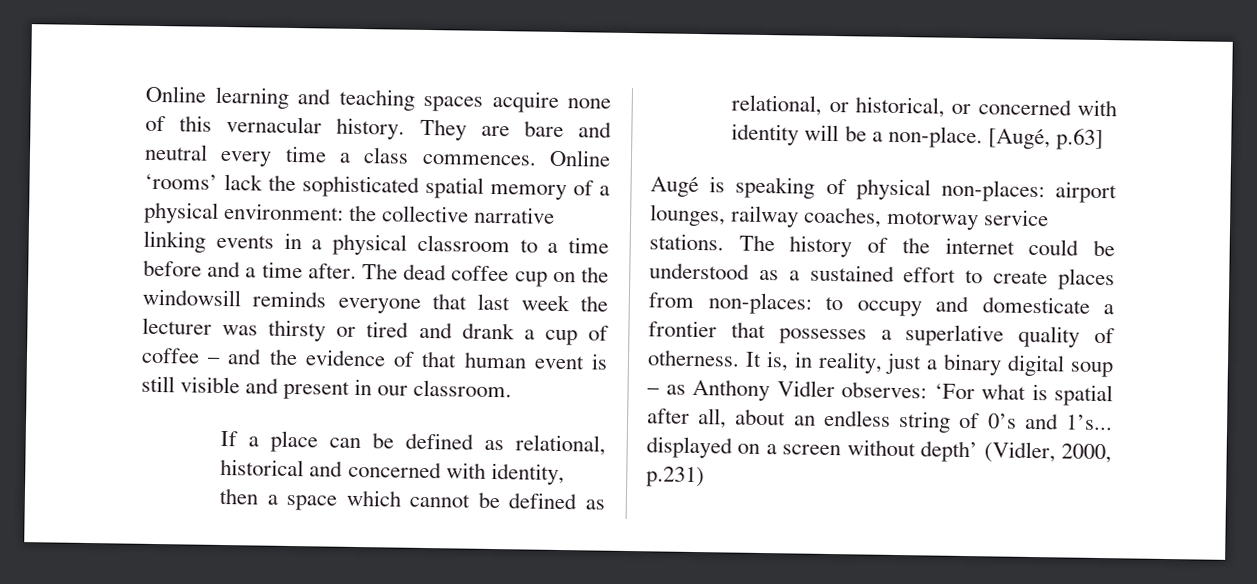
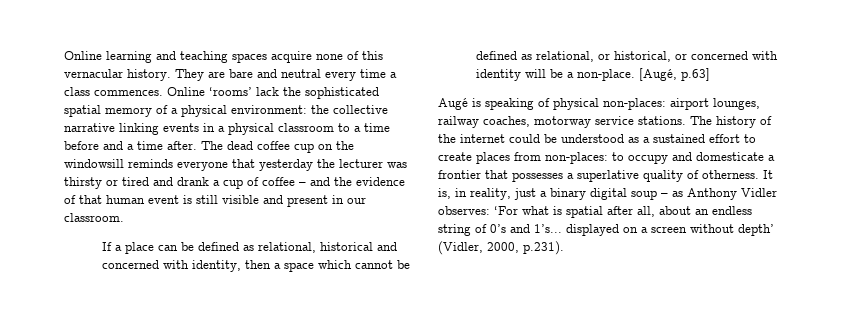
[477,293,570,312] last week -> [259,159,313,171] yesterday
[646,466,705,488] p.231) -> [523,241,564,255] p.231).

